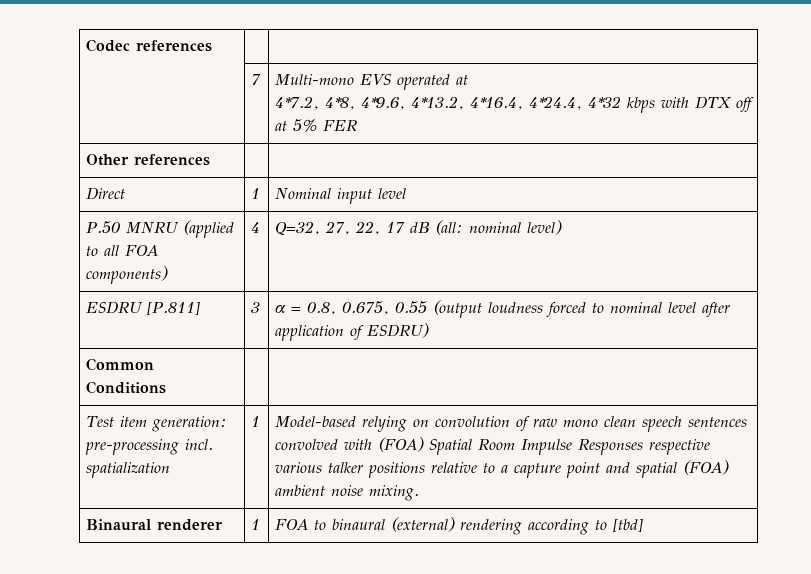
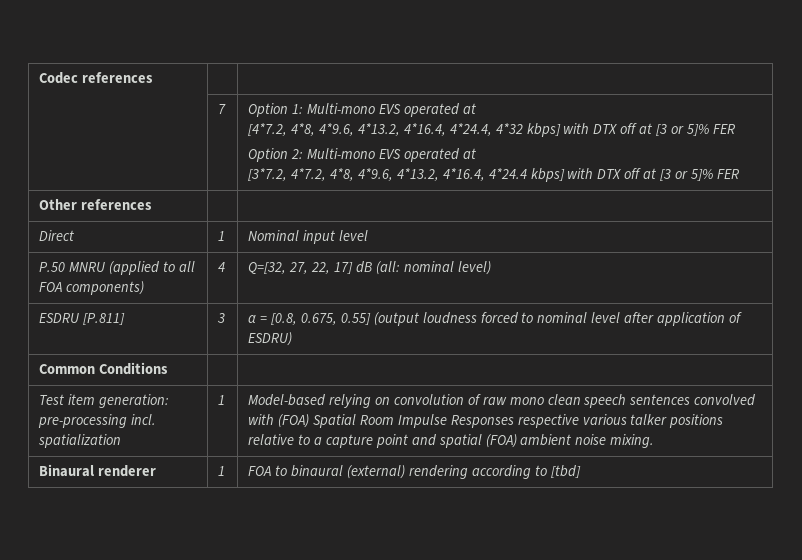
[274,74,468,90] [274,96,319,110] Multi-mono EVS operated at // 4*7.2, -> [248,103,476,117] [248,123,288,136] Option 1: Multi-mono EVS operated at // [4*7.2,
[626,96,754,113] [274,119,317,132] kbps with DTX off at 5% -> [526,123,735,137] [248,148,476,162] [248,168,713,182] kbps] with DTX off at [3 or 5]% FER // Option 2: Multi-mono EVS operated at // [3*7.2, 4*7.2, 4*8, 4*9.6, 4*13.2, 4*16.4, 4*24.4 kbps] with DTX off at [3 or 5]%
[274,221,320,236] Q=32, -> [248,262,287,274] Q=[32,
[385,222,405,233] 17 -> [333,262,353,274] 17]
[306,301,427,315] 0.8, 0.675, 0.55 -> [270,313,371,325] [0.8, 0.675, 0.55]

